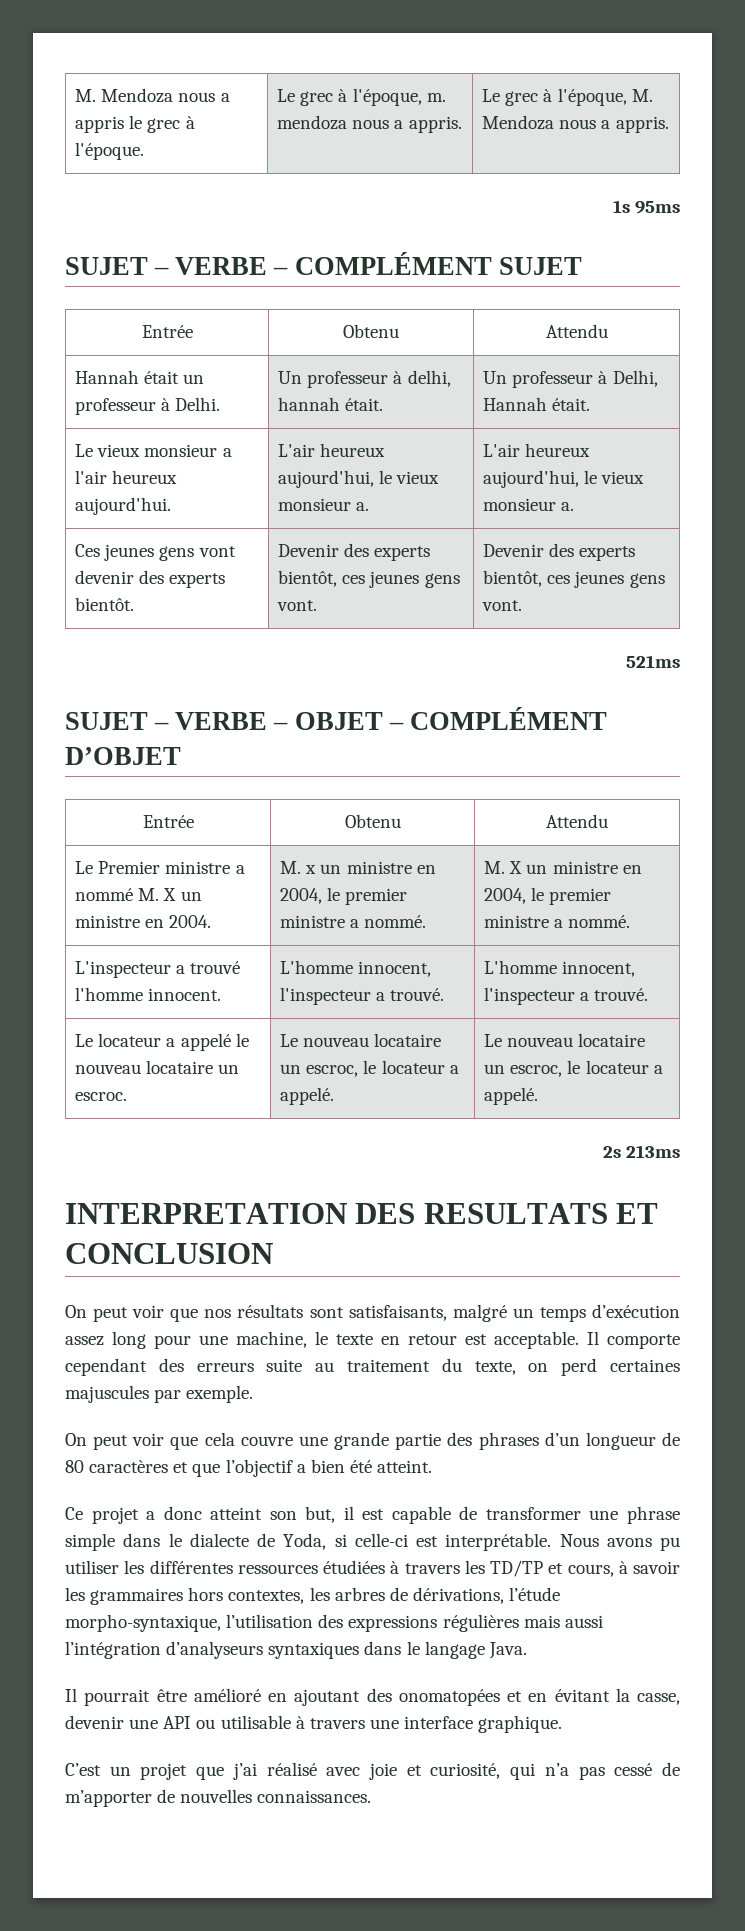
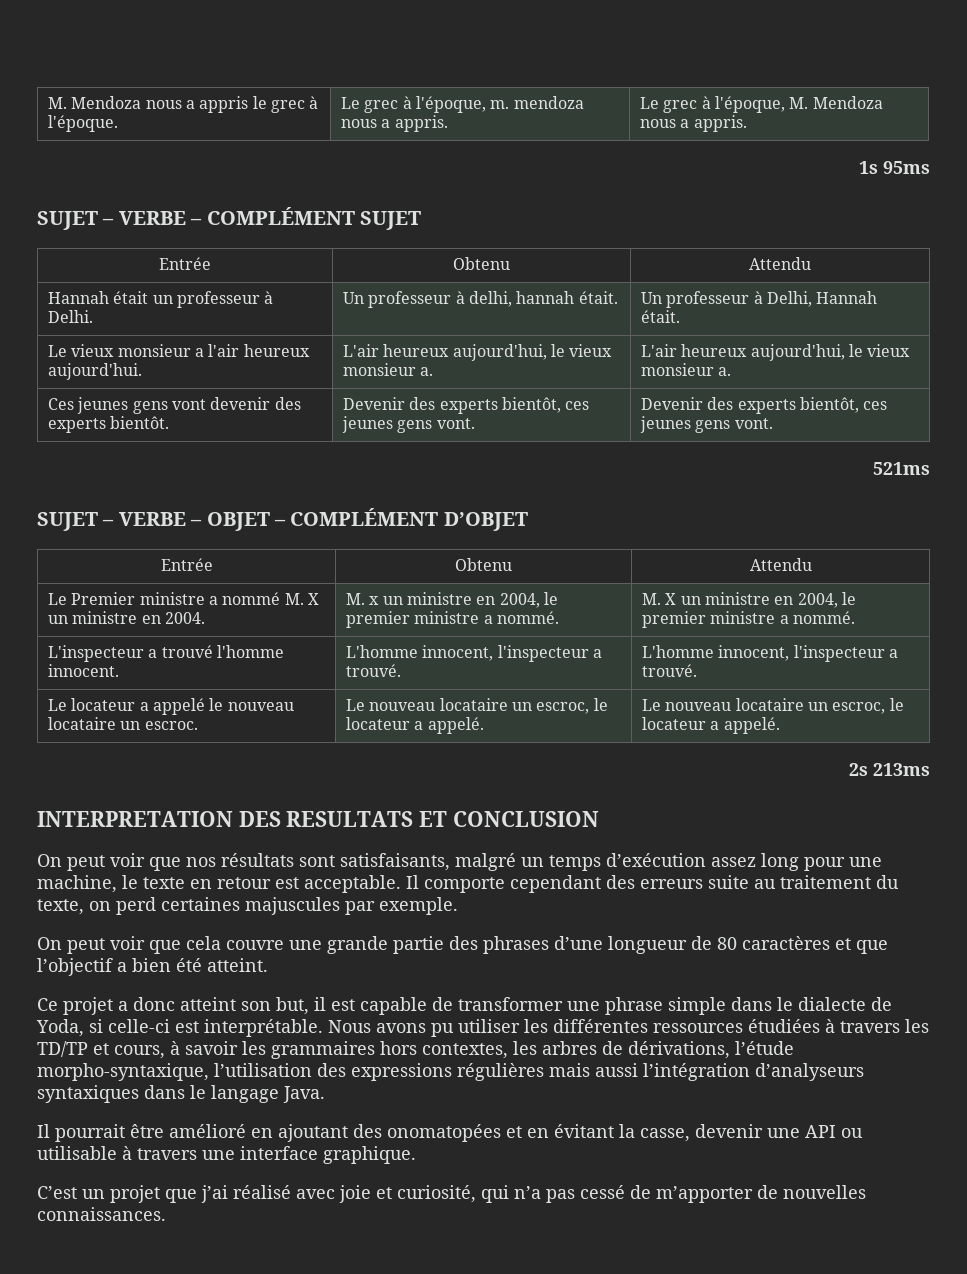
[544,1432,580,1446] d’un -> [554,936,603,950] d’une

